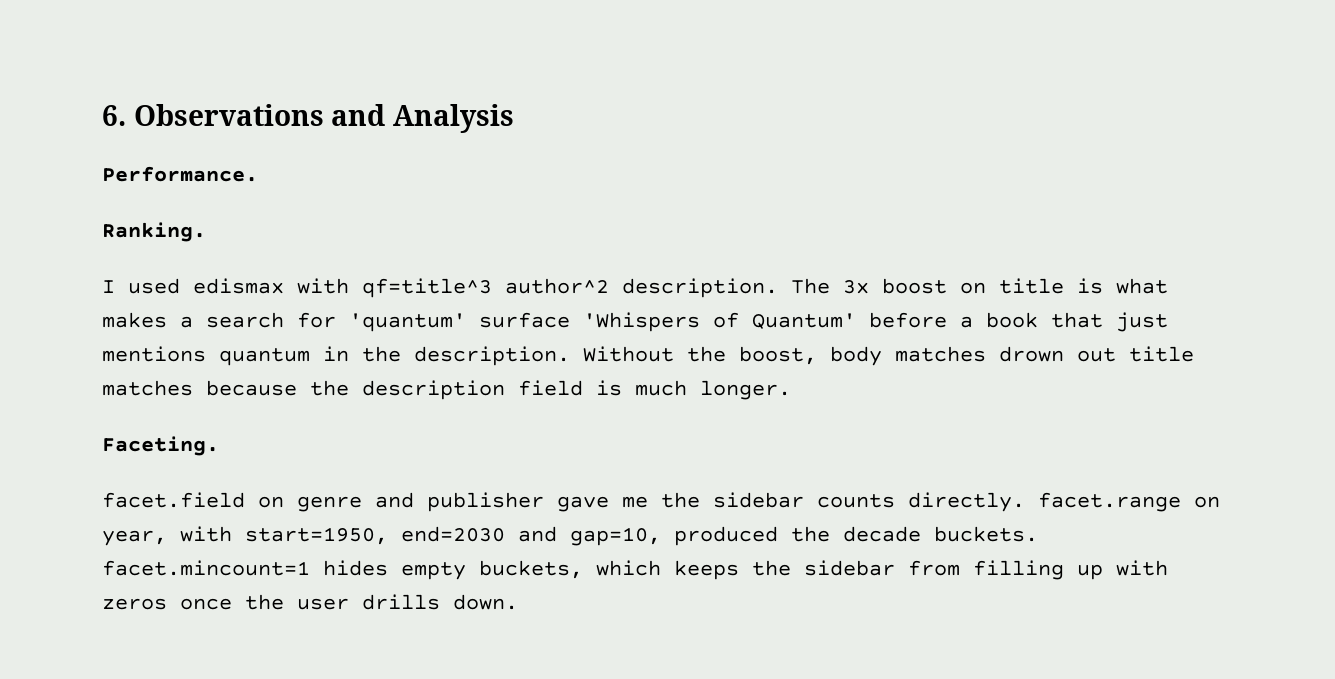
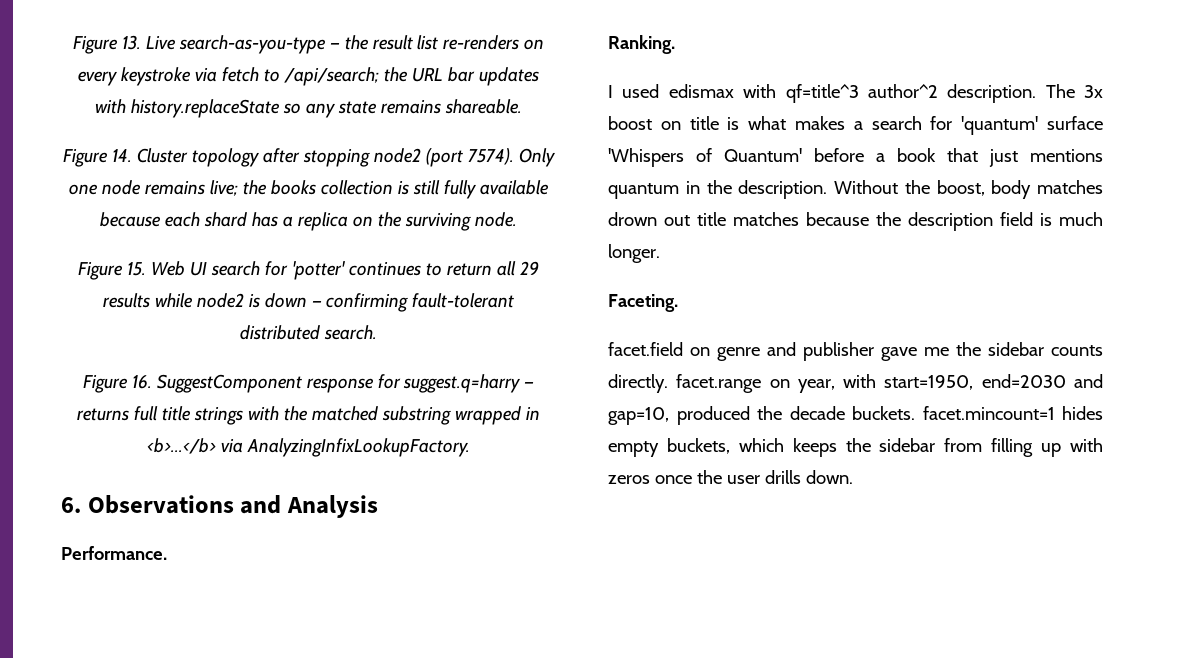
(102, 115) none -> [72,35,545,54] [78,67,539,86] [95,99,522,118] [63,148,555,167] [69,180,549,199] [100,212,517,231] [78,261,539,280] [102,293,515,312] [240,325,377,340] [82,374,535,393] [77,406,540,425] [146,438,471,457] Figure 13. Live search-as-you-type — the result list re-renders on every keystroke via fetch to /api/search; the URL bar updates with history.replaceState so any state remains shareable. // Figure 14. Cluster topology after stopping node2 (port 7574). Only one node remains live; the books collection is still fully available because each shard has a replica on the surviving node. // Figure 15. Web UI search for 'potter' continues to return all 29 results while node2 is down — confirming fault-tolerant distributed search. // Figure 16. SuggestComponent response for suggest.q=harry — returns full title strings with the matched substring wrapped in <b>...</b> via AnalyzingInfixLookupFactory. //

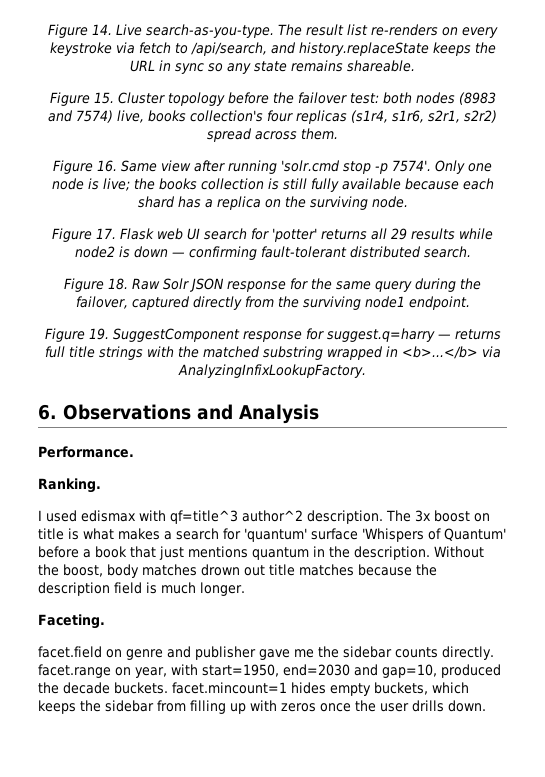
[72,35,369,54] Figure 13. Live search-as-you-type — the -> [48,24,302,38] Figure 14. Live search-as-you-type. The
[283,67,539,86] [95,99,281,118] /api/search; the URL bar updates with history.replaceState -> [190,42,496,56] [130,60,204,74] /api/search, and history.replaceState keeps the URL in sync
[112,149,133,162] 14. -> [93,92,114,104] 15.
[263,148,514,167] after stopping node2 (port 7574). -> [227,92,496,105] [48,110,497,124] [207,128,338,142] [53,160,431,174] before the failover test: both nodes (8983 and 7574) live, books collection's four replicas (s1r4, s1r6, s2r1, s2r2) spread across them. // Figure 16. Same view after running 'solr.cmd stop -p 7574'.
[145,181,206,195] remains -> [87,178,99,190] is
[127,261,186,276] 15. Web -> [96,228,183,240] 17. Flask web
[348,262,492,276] continues to return -> [321,229,367,240] returns
[131,375,152,389] 16. -> [108,278,481,292] [75,296,470,310] [44,328,109,342] 18. Raw Solr JSON response for the same query during the failover, captured directly from the surviving node1 endpoint. // Figure 19.

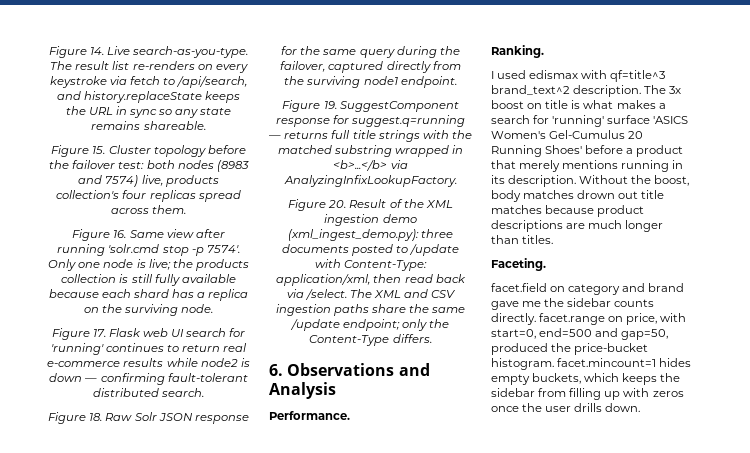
[148,110,186,122] books -> [165,175,219,187] products
[351,110,497,123] (s1r4, s1r6, s2r1, s2r2) -> (196, 196) none
[158,178,197,190] books -> [195,259,249,271] products
[272,228,407,242] 'potter' returns all 29 -> [50,343,248,355] [47,361,121,367] 'running' continues to return real e-commerce
[326,328,435,342] suggest.q=harry -> [351,115,466,127] suggest.q=running
(367, 371) none -> [288,199,453,211] [324,214,417,226] [287,229,454,241] [281,244,460,256] [314,259,428,271] [276,274,466,286] [286,289,456,300] [275,304,466,316] [289,319,450,331] [309,334,432,346] // Figure 20. Result of the XML ingestion demo (xml_ingest_demo.py): three documents posted to /update with Content-Type: application/xml, then read back via /select. The XML and CSV ingestion paths share the same /update endpoint; only the Content-Type differs.
[242,510,303,522] author^2 -> [491,85,570,95] brand_text^2
[244,528,506,542] [38,546,350,560] 'quantum' surface 'Whispers of Quantum' before a book that just mentions quantum in the -> [552,115,689,127] [491,130,644,139] [491,145,684,157] [491,160,684,172] [491,175,505,184] 'running' surface 'ASICS Women's Gel-Cumulus 20 Running Shoes' before a product that merely mentions running in its
[416,564,437,576] [38,582,245,596] the description field is much longer. -> [597,205,645,217] [491,220,664,232] [491,235,554,244] product descriptions are much longer than titles.
[126,646,256,660] genre and publisher -> [568,283,685,295] category and brand
[135,664,501,678] [38,682,168,694] year, with start=1950, end=2030 and gap=10, produced the decade buckets. -> [626,313,687,325] [491,328,669,340] [491,343,649,355] [491,358,554,370] price, with start=0, end=500 and gap=50, produced the price-bucket histogram.

